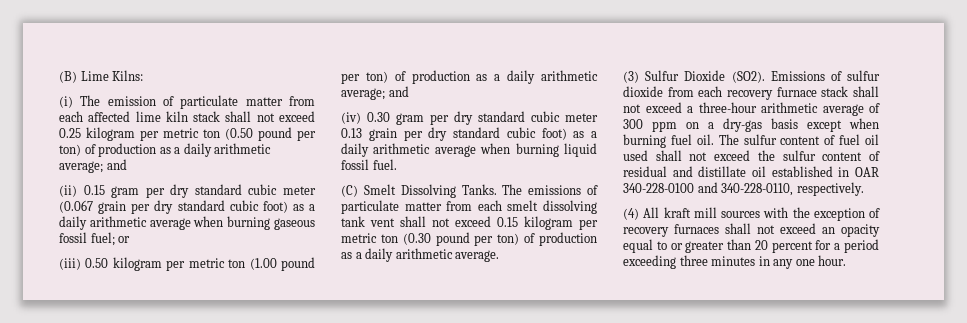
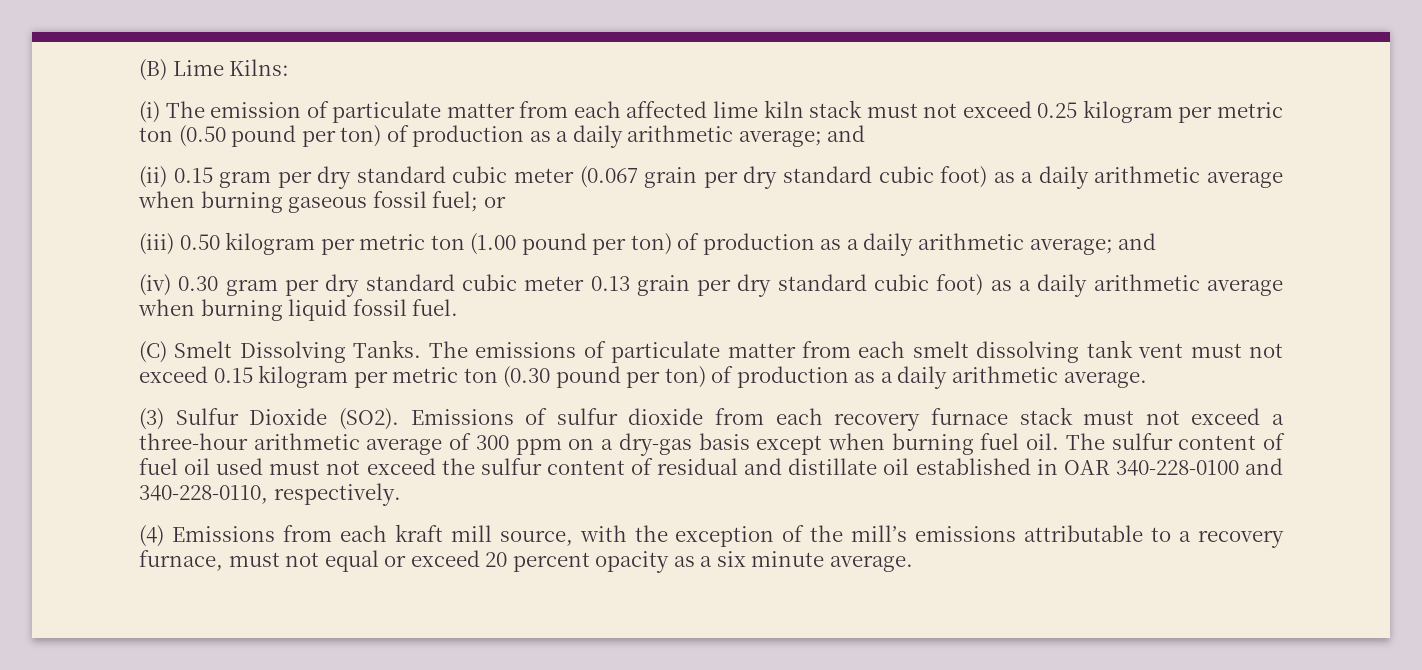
[225,111,252,122] shall -> [866,103,918,118] must
[400,216,426,227] shall -> [1190,343,1242,358] must
[853,86,879,97] shall -> [1083,410,1135,425] must
[655,150,682,161] shall -> [269,460,321,475] must
[643,207,660,218] All -> [171,525,387,542] Emissions from each
[721,211,760,218] sources -> [499,530,573,546] source,
[623,223,880,237] [623,239,879,253] [623,255,847,269] recovery furnaces shall not exceed an opacity equal to or greater than 20 percent for a period exceeding three minutes in any one hour. -> [810,525,1285,548] [139,550,913,573] the mill’s emissions attributable to a recovery furnace, must not equal or exceed 20 percent opacity as a six minute average.

